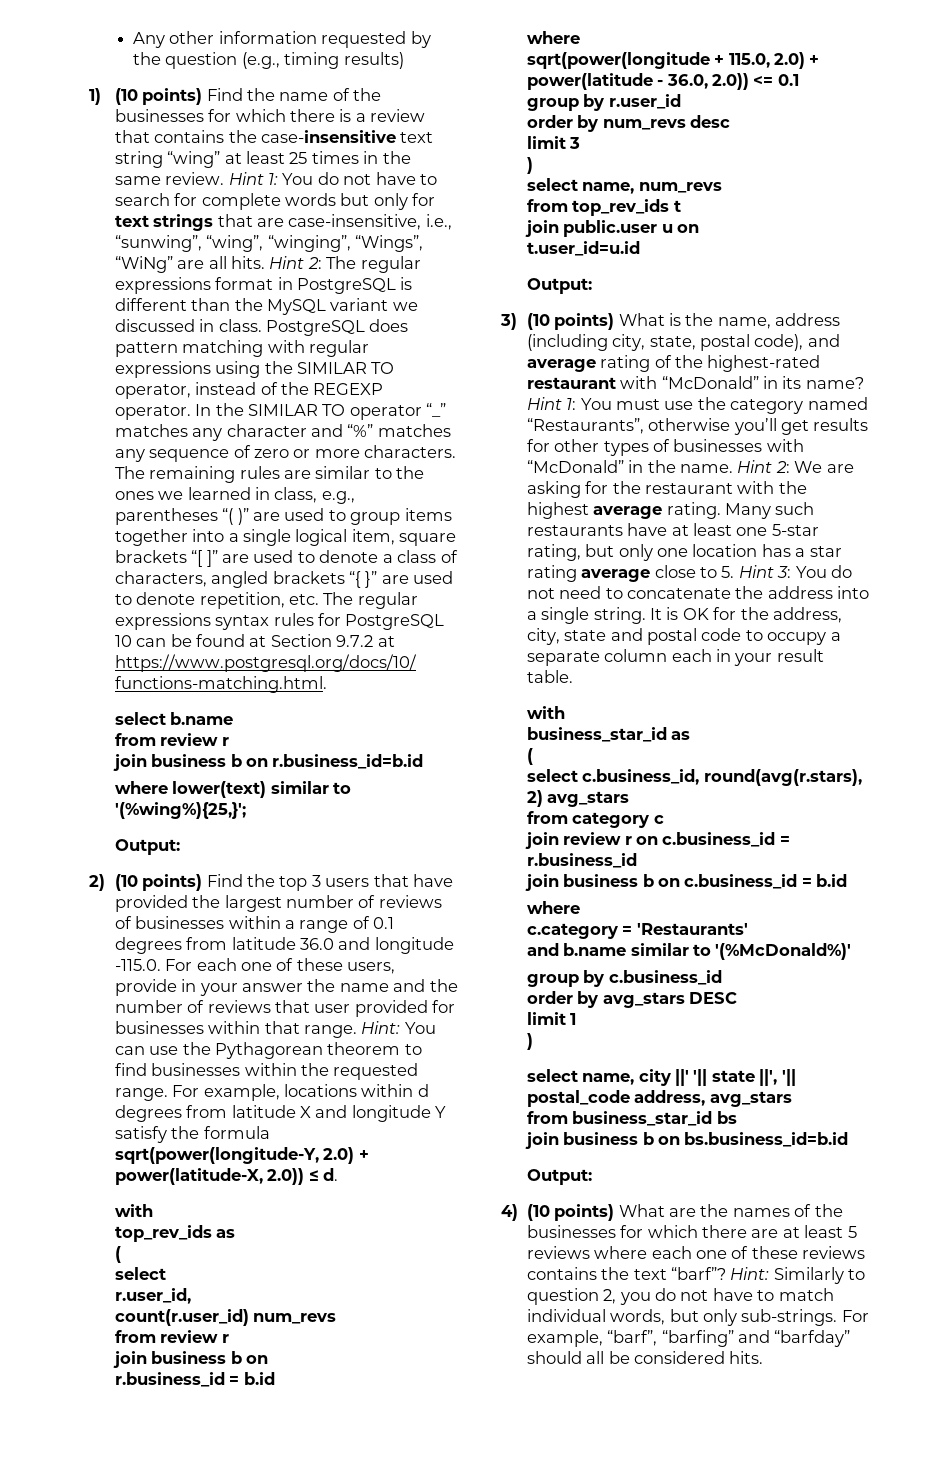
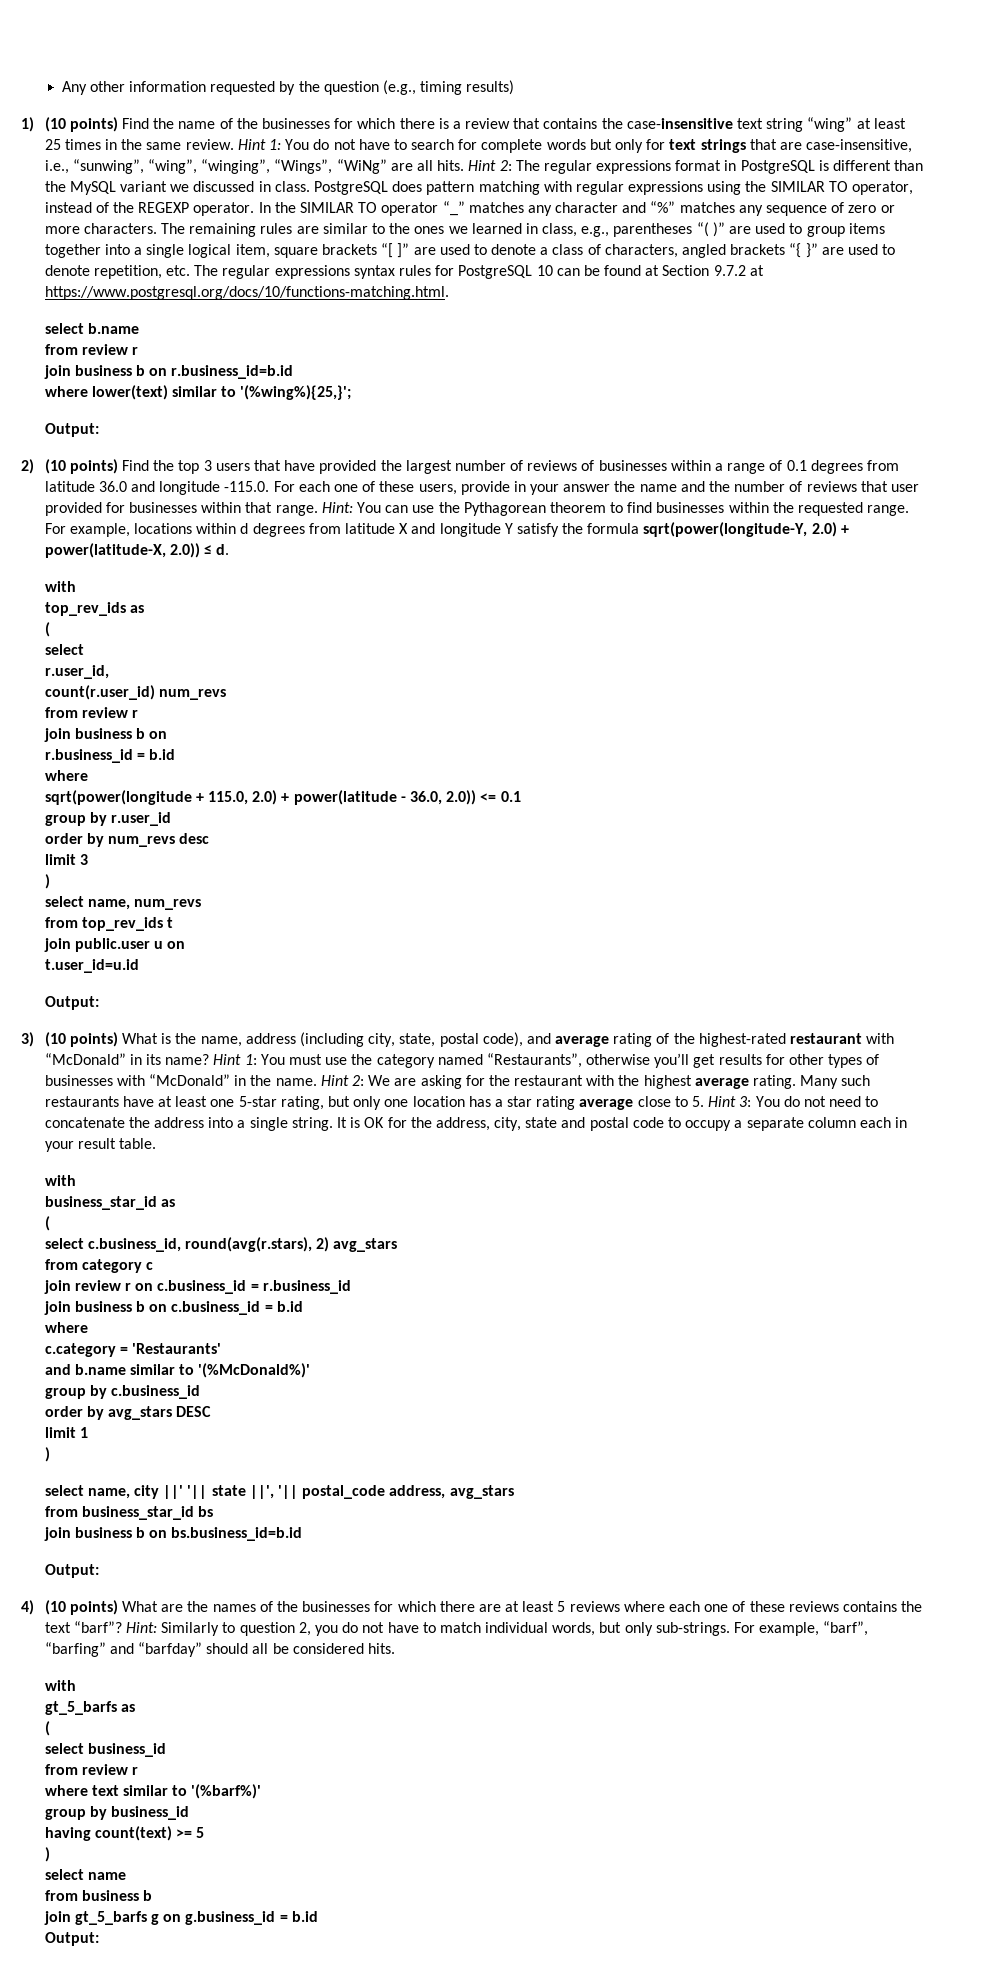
(764, 1357) none -> [44,1680,76,1691] [44,1701,135,1715] [44,1721,50,1736] [44,1743,166,1757] [44,1764,139,1775] [44,1784,262,1799] [44,1806,190,1820] [44,1826,205,1841] [44,1847,50,1862] [44,1869,126,1880] [44,1890,153,1901] [43,1911,318,1925] [44,1932,99,1946] // with // gt_5_barfs as // ( // select business_id // from review r // where text similar to '(%barf%)' // group by business_id // having count(text) >= 5 // ) // select name // from business b // join gt_5_barfs g on g.business_id = b.id // Output:

